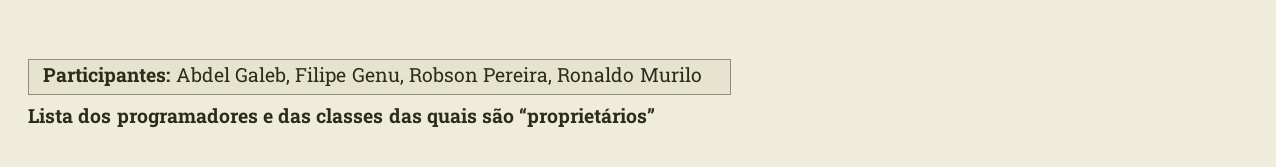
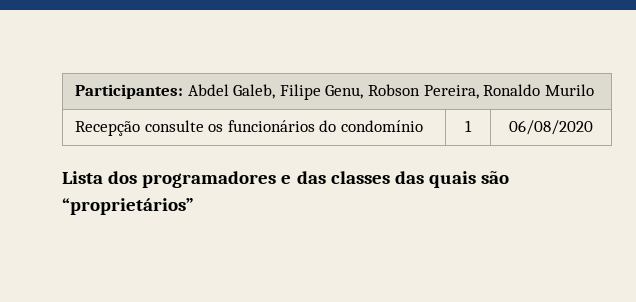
(702, 75) none -> [75,120,424,136] [465,120,472,132] [509,120,593,135] // Recepção consulte os funcionários do condomínio | 1 | 06/08/2020

